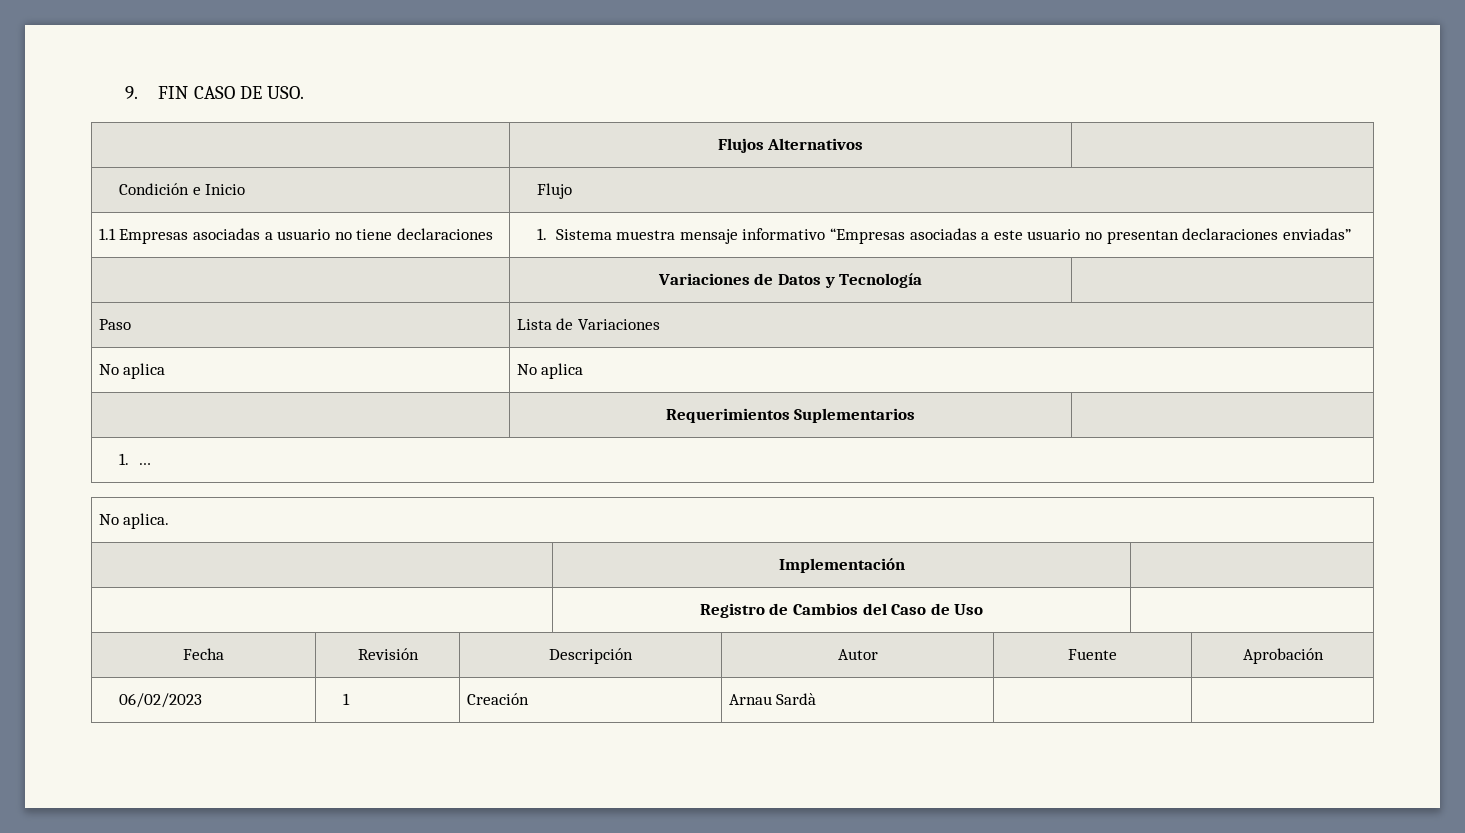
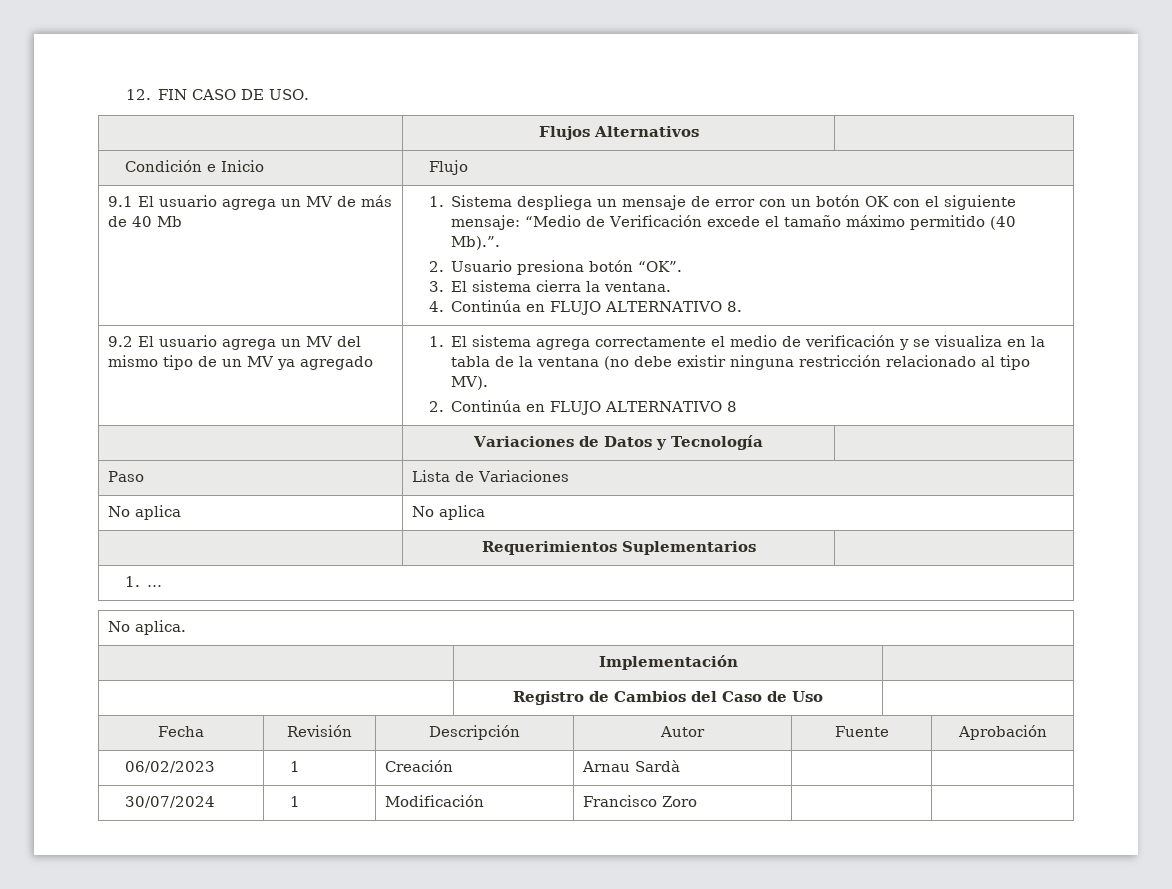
[124,86,138,99] 9. -> [125,89,151,100] 12.
[98,228,494,244] [537,228,1351,244] 1.1 Empresas asociadas a usuario no tiene declaraciones | 1. Sistema muestra mensaje informativo “Empresas asociadas a este usuario no presentan declaraciones enviadas” -> [108,195,393,210] [108,216,183,227] [428,195,1017,210] [451,215,1017,230] [451,236,501,250] [428,260,683,275] [428,280,672,292] [428,300,743,315] [108,335,362,350] [108,355,374,370] [428,335,1046,350] [451,355,1031,370] [451,376,489,390] [428,400,738,415] 9.1 El usuario agrega un MV de más de 40 Mb | 1. Sistema despliega un mensaje de error con un botón OK con el siguiente mensaje: “Medio de Verificación excede el tamaño máximo permitido (40 Mb).”. // 2. Usuario presiona botón “OK”. // 3. El sistema cierra la ventana. // 4. Continúa en FLUJO ALTERNATIVO 8. // 9.2 El usuario agrega un MV del mismo tipo de un MV ya agregado | 1. El sistema agrega correctamente el medio de verificación y se visualiza en la tabla de la ventana (no debe existir ninguna restricción relacionado al tipo MV). // 2. Continúa en FLUJO ALTERNATIVO 8
(817, 699) none -> [124,796,215,808] [289,796,300,807] [385,795,485,807] [583,795,698,807] // 30/07/2024 | 1 | Modificación | Francisco Zoro | |

